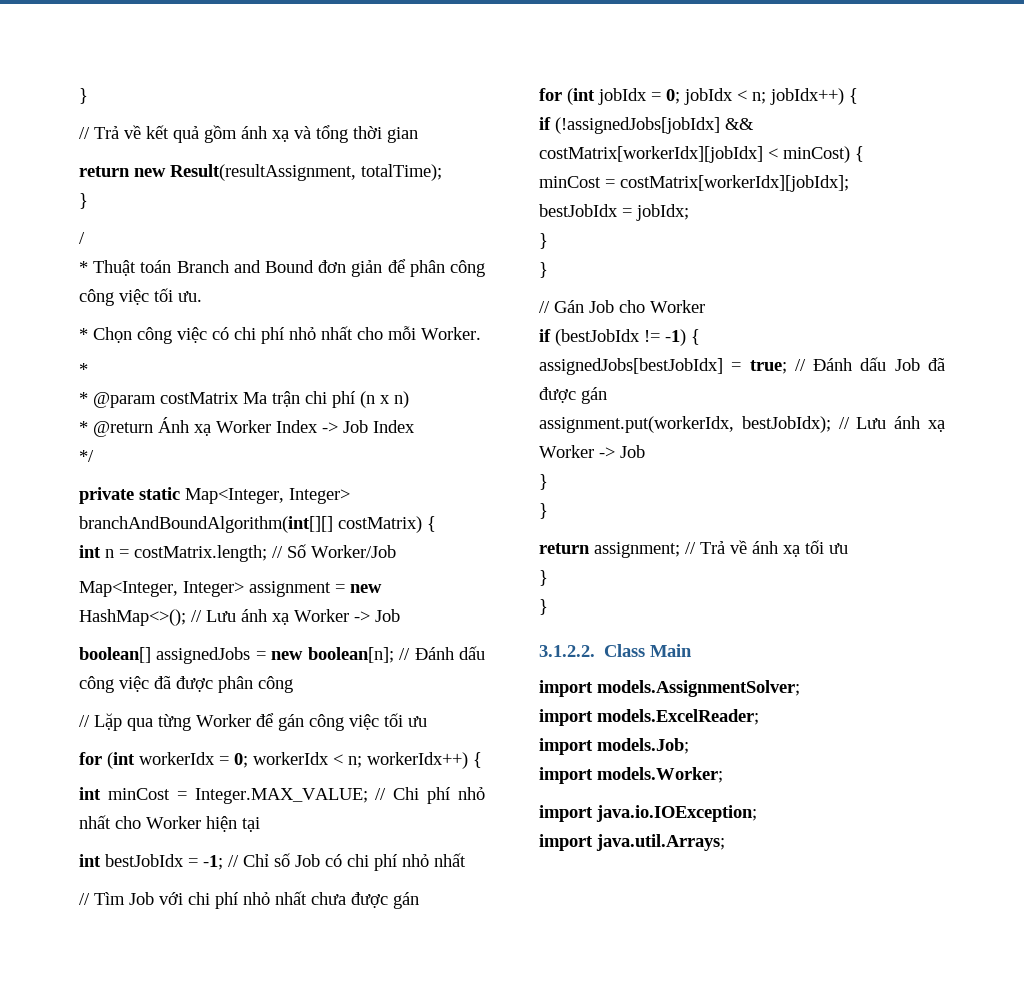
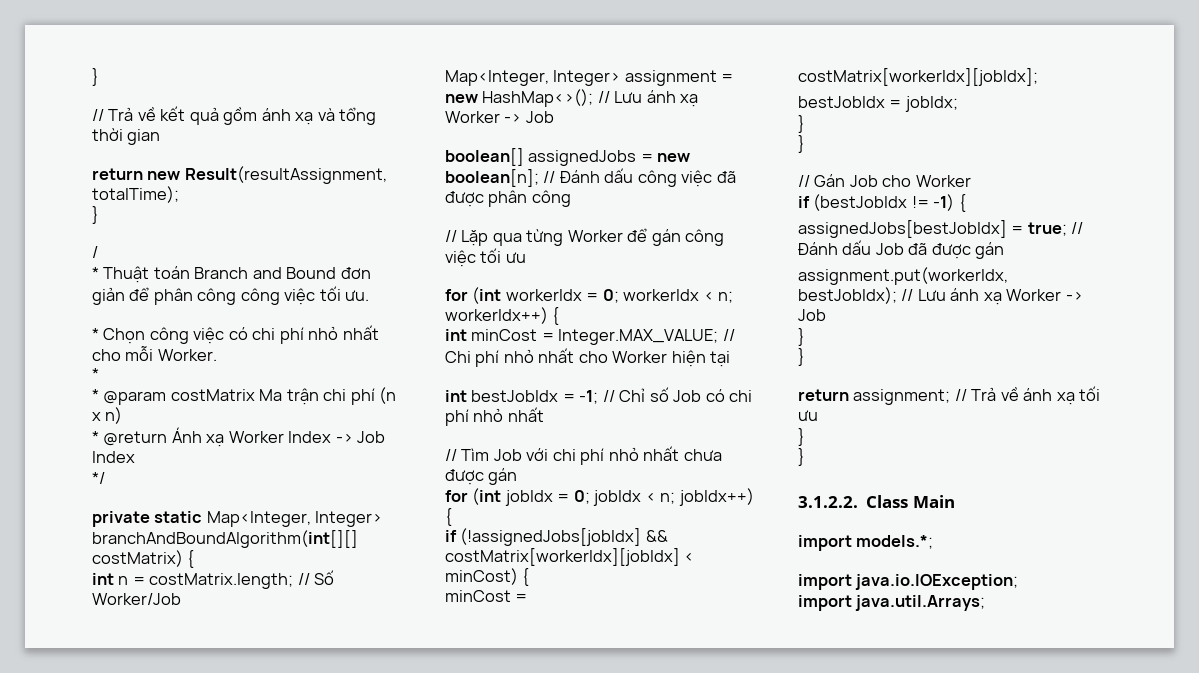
[597,680,800,697] [539,709,759,726] [539,738,689,755] [539,767,723,784] models.AssignmentSolver; // import models.ExcelReader; // import models.Job; // import models.Worker; -> [856,535,934,549] models.*;

